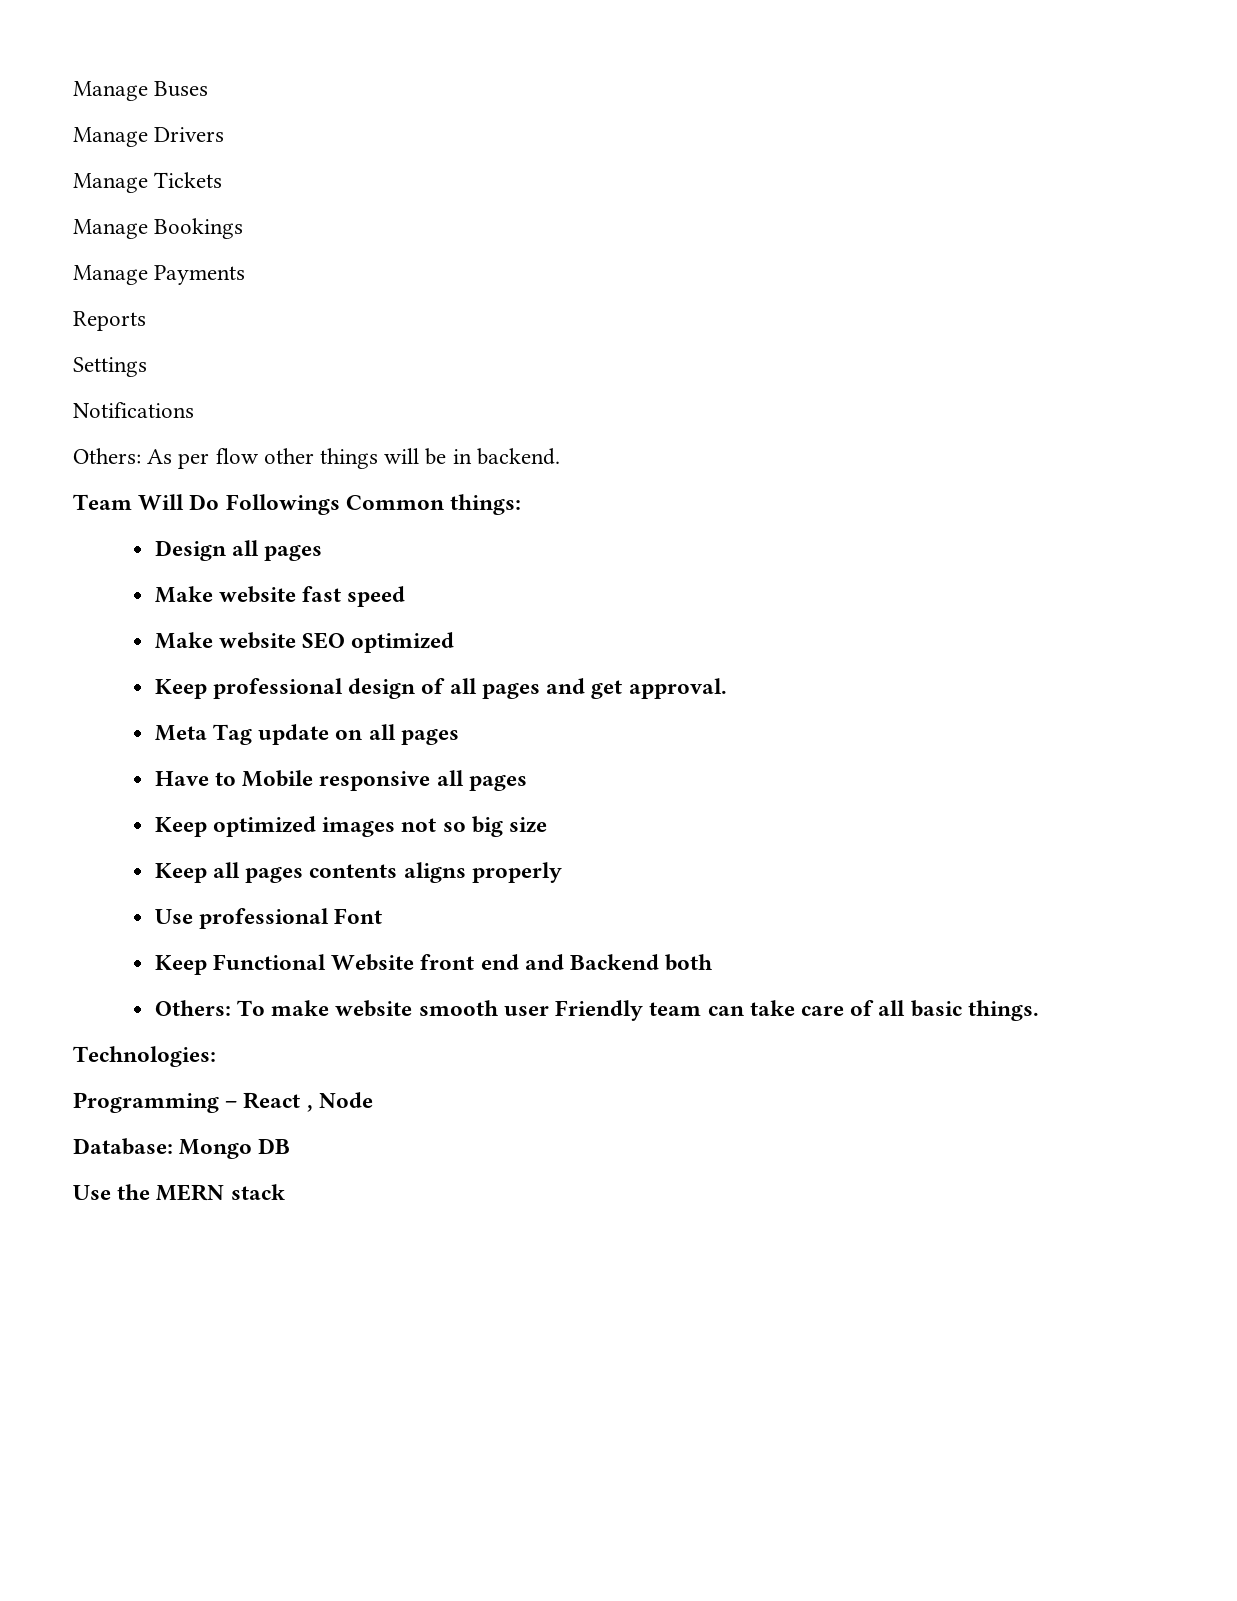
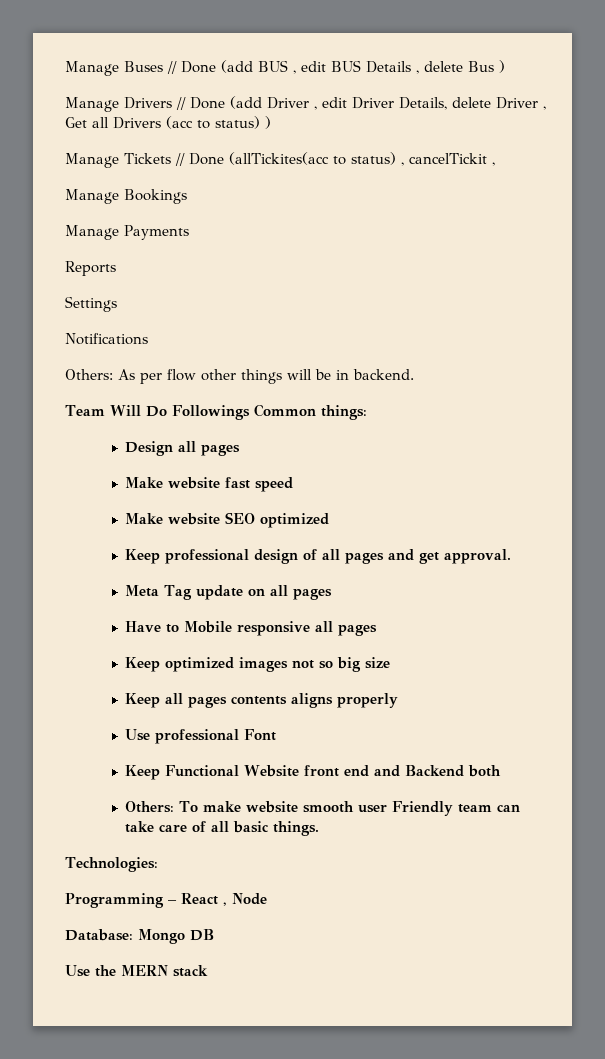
[73,127,225,147] [73,172,223,193] // Manage Drivers // Manage Tickets -> [167,60,505,74] [65,96,546,112] [65,116,271,129] [65,152,495,168] // Done (add BUS , edit BUS Details , delete Bus ) // Manage Drivers // Done (add Driver , edit Driver Details, delete Driver , Get all Drivers (acc to status) ) // Manage Tickets // Done (allTickites(acc to status) , cancelTickit ,

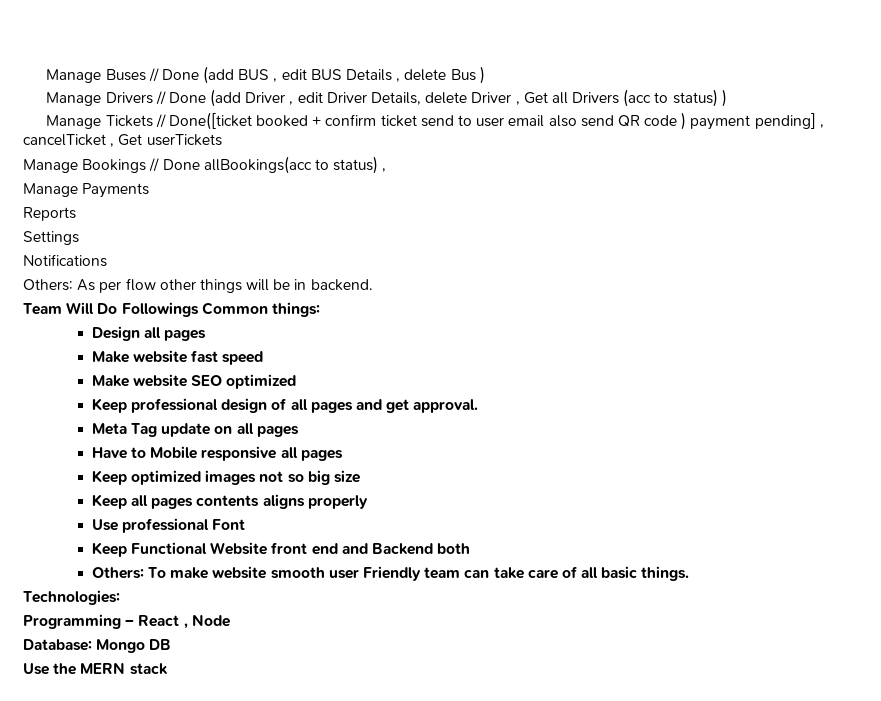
[189,152,329,165] Done (allTickites(acc -> [168,112,824,130] [23,134,222,147] [23,156,312,174] Done([ticket booked + confirm ticket send to user email also send QR code ) payment pending] , cancelTicket , Get userTickets // Manage Bookings // Done allBookings(acc
[409,153,495,166] [65,189,187,204] cancelTickit , // Manage Bookings -> (387, 170) none

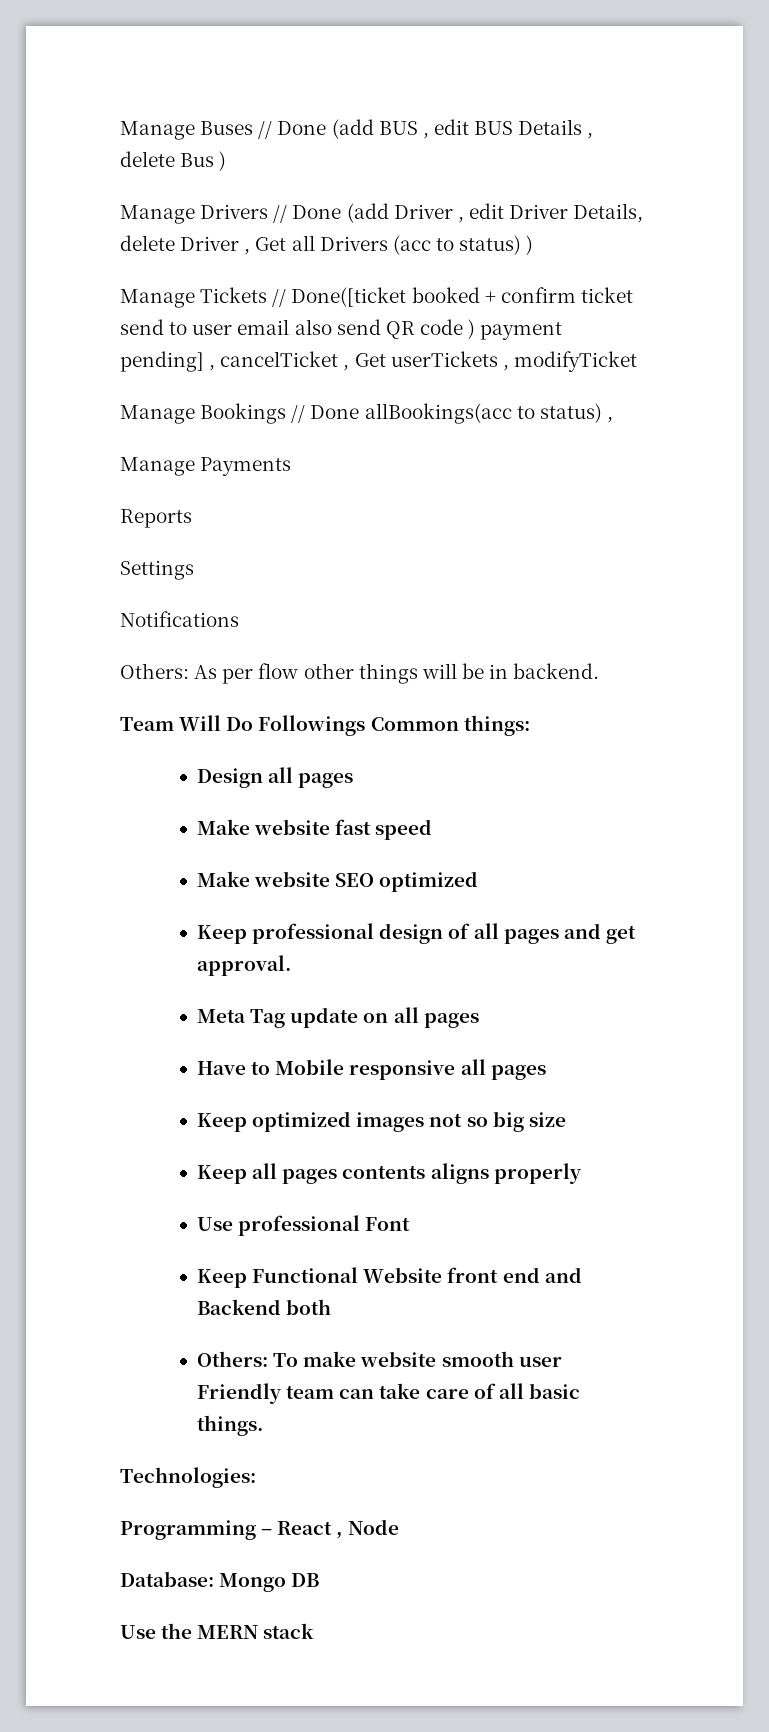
(222, 140) none -> [502,351,637,372] , modifyTicket

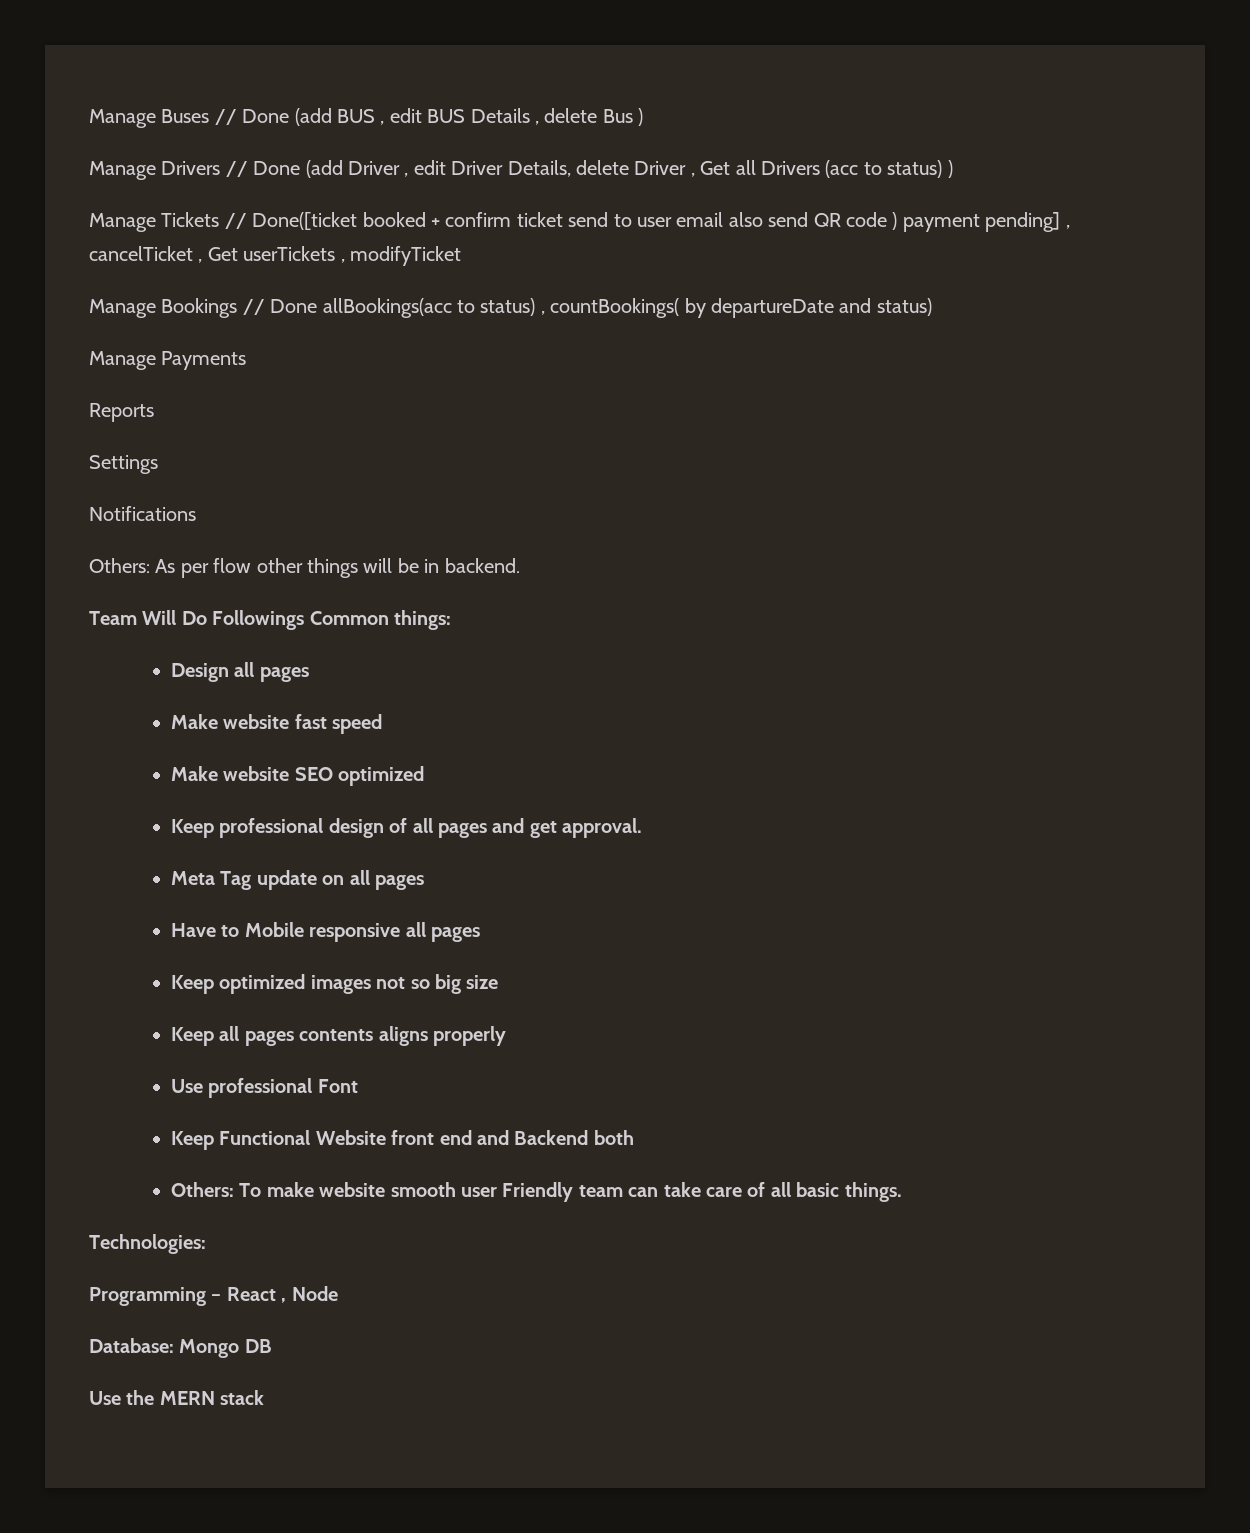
(613, 420) none -> [550,298,932,318] countBookings( by departureDate and status)

